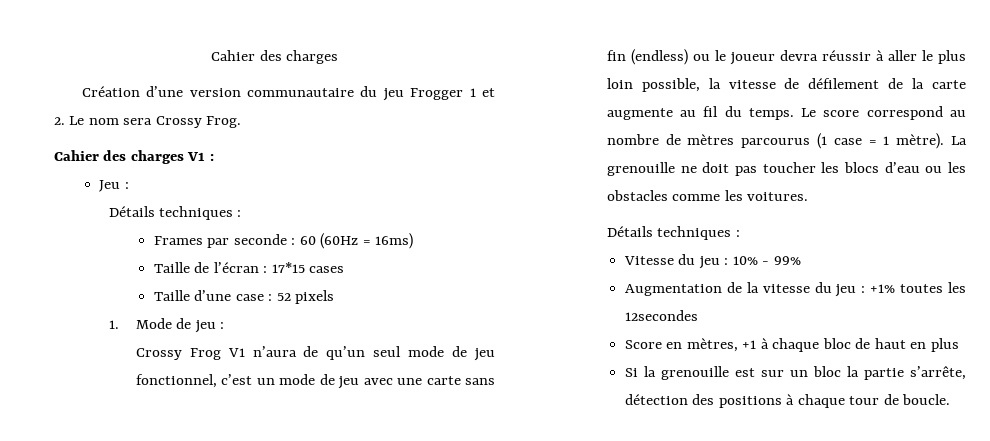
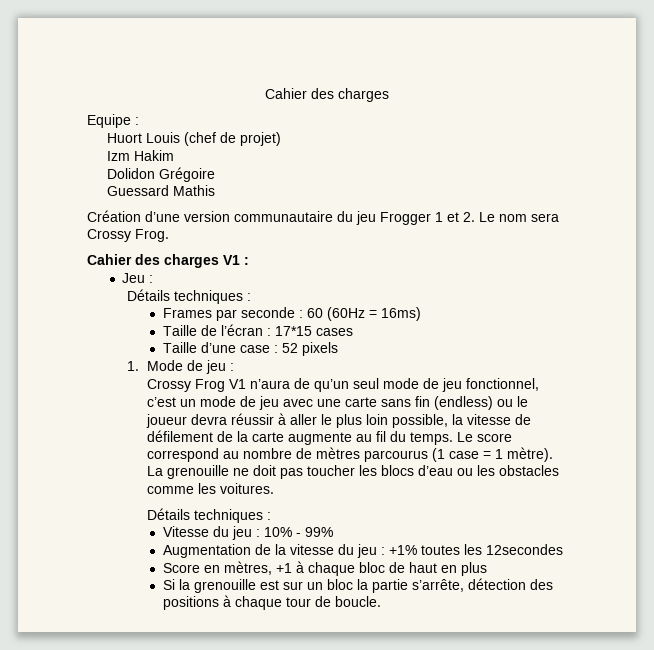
[211,50,338,64] Cahier des charges -> [265,88,389,102] [87,114,139,128] [107,132,282,146] [107,150,175,161] [107,167,216,182] [107,185,216,196] Cahier des charges // Equipe : // Huort Louis (chef de projet) // Izm Hakim // Dolidon Grégoire // Guessard Mathis

